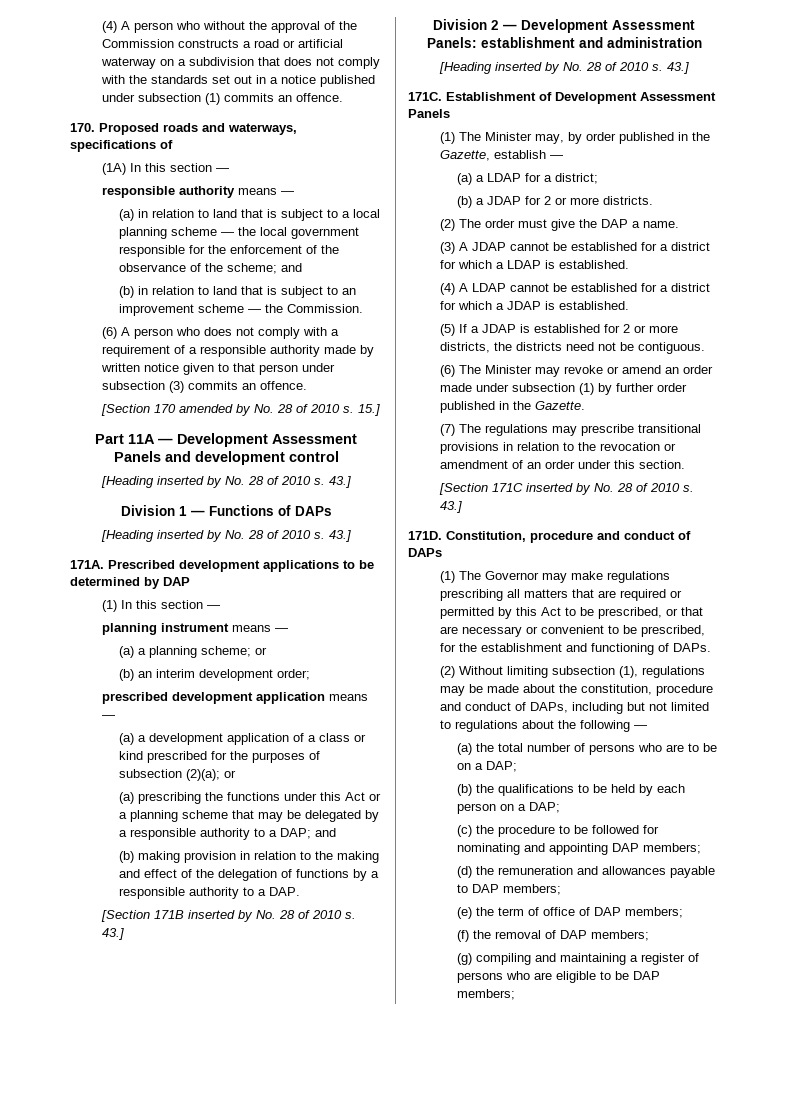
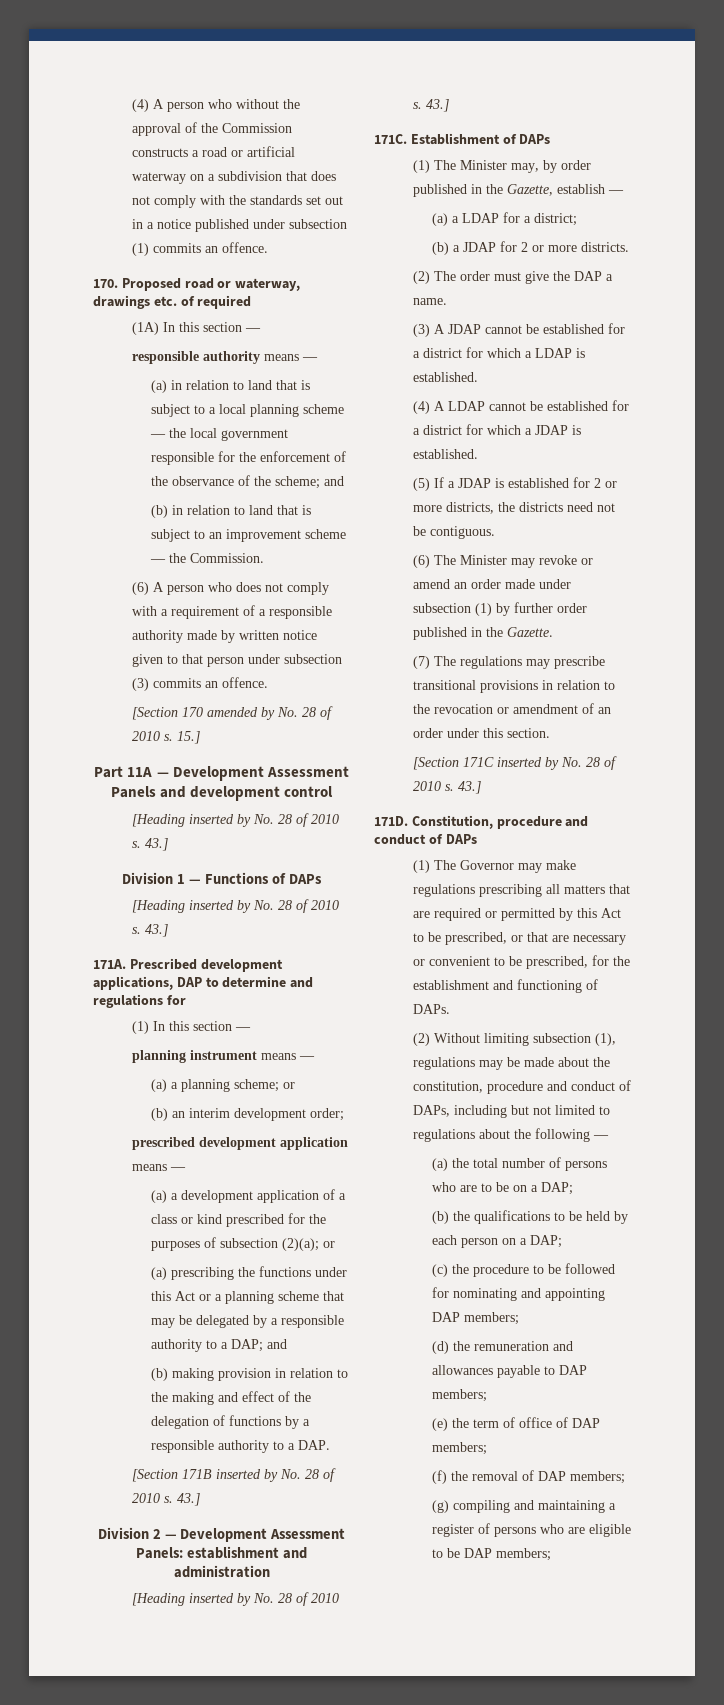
[163,123,297,135] [70,140,173,152] roads and waterways, specifications of -> [184,278,301,291] [93,295,252,309] road or waterway, drawings etc. of required
[263,560,374,572] [70,577,190,589] applications to be determined by DAP -> [93,976,314,990] [93,994,186,1008] applications, DAP to determine and regulations for
[555,92,716,104] [408,109,450,118] Development Assessment Panels -> [519,134,551,144] DAPs

